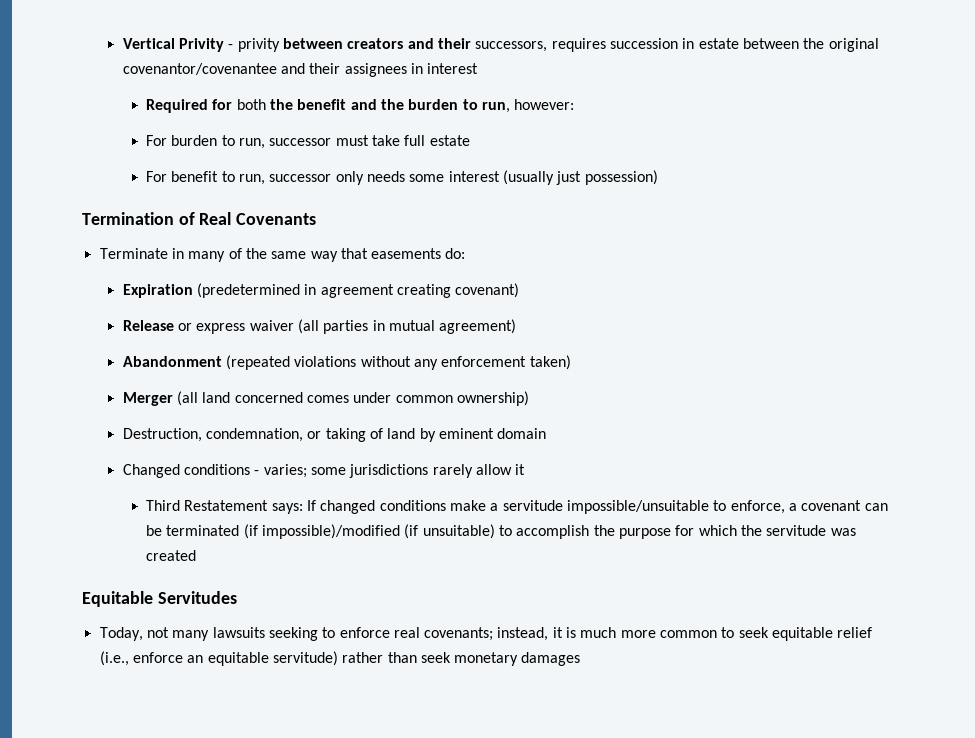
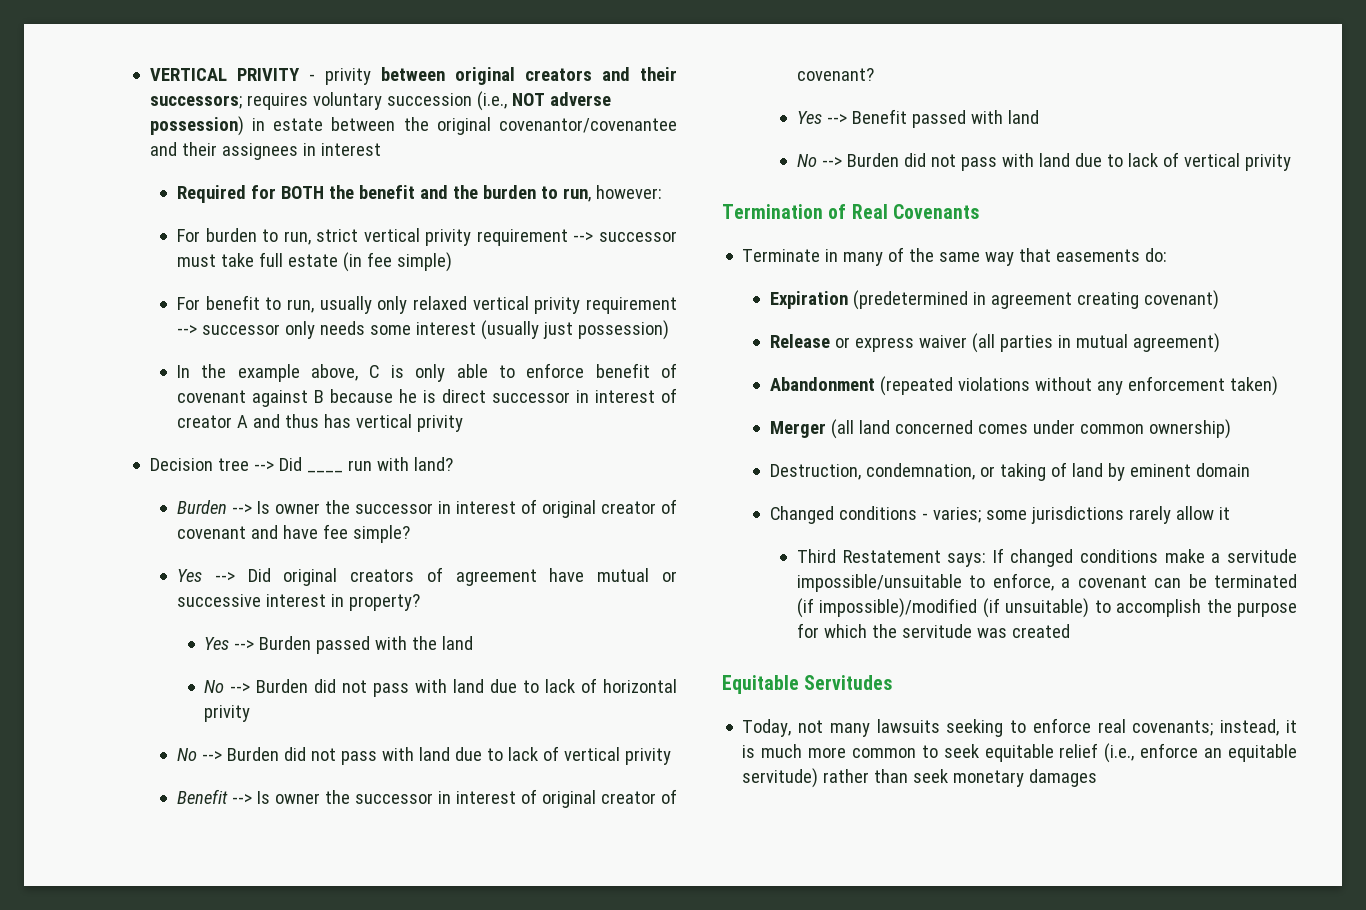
[122,38,225,52] Vertical Privity -> [149,68,300,81] VERTICAL PRIVITY
(344, 43) none -> [454,67,515,85] original
[475,38,679,52] successors, requires succession -> [149,91,611,111] [149,116,244,136] successors; requires voluntary succession (i.e., NOT adverse possession)
[236,99,266,110] both -> [280,186,324,199] BOTH
(265, 143) none -> [316,228,594,246] strict vertical privity requirement -->
(470, 140) none -> [342,252,452,272] (in fee simple)
(265, 179) none -> [319,296,677,314] [176,325,197,335] usually only relaxed vertical privity requirement -->
(658, 177) none -> [176,363,677,382] [176,388,677,407] [176,414,463,432] [149,457,453,473] [176,499,677,518] [176,524,410,543] [176,567,677,586] [176,594,420,611] [204,636,474,654] [204,678,677,697] [204,705,251,722] [176,746,671,765] [176,789,677,808] [796,68,874,81] [796,109,1039,128] [796,152,1291,171] // In the example above, C is only able to enforce benefit of covenant against B because he is direct successor in interest of creator A and thus has vertical privity // Decision tree --> Did ____ run with land? // Burden --> Is owner the successor in interest of original creator of covenant and have fee simple? // Yes --> Did original creators of agreement have mutual or successive interest in property? // Yes --> Burden passed with the land // No --> Burden did not pass with land due to lack of horizontal privity // No --> Burden did not pass with land due to lack of vertical privity // Benefit --> Is owner the successor in interest of original creator of covenant? // Yes --> Benefit passed with land // No --> Burden did not pass with land due to lack of vertical privity

